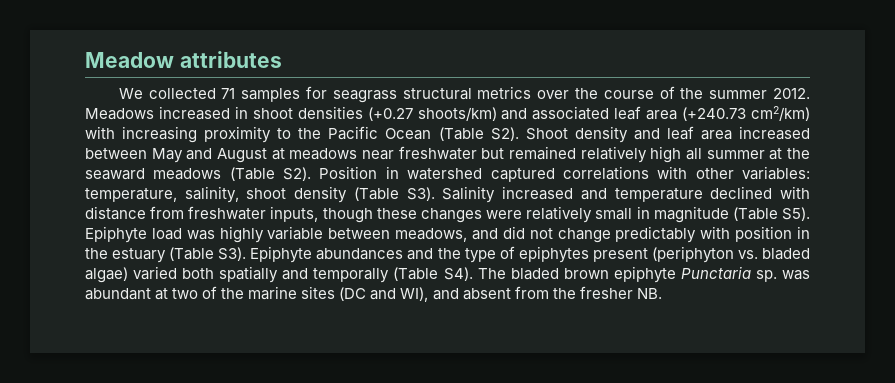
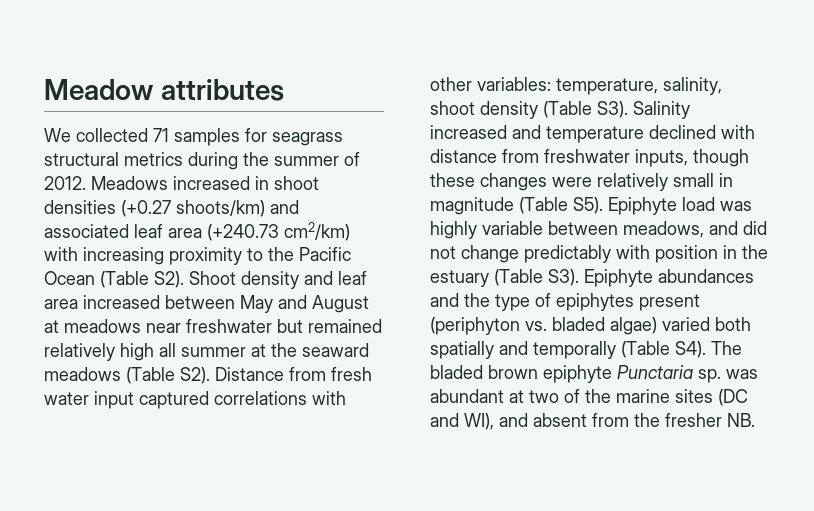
[537,86,675,99] over the course of -> [188,152,238,170] during
(768, 94) none -> [344,152,360,166] of
[319,166,483,180] Position in watershed -> [215,367,372,381] [44,391,134,409] Distance from fresh water input

